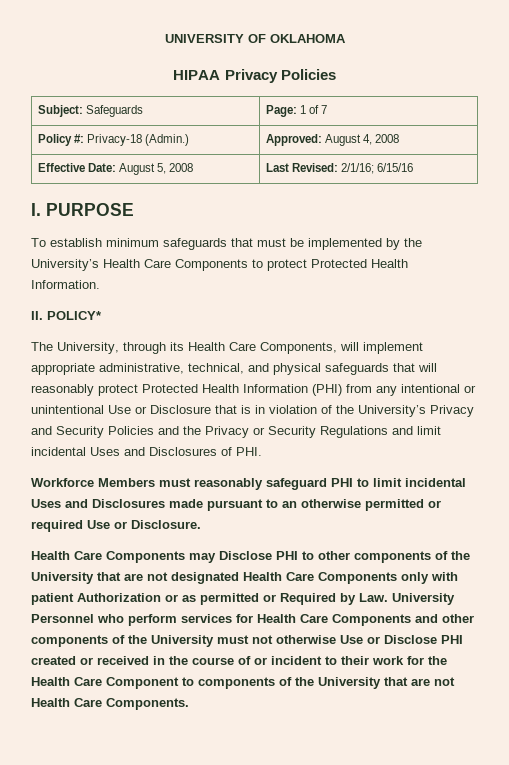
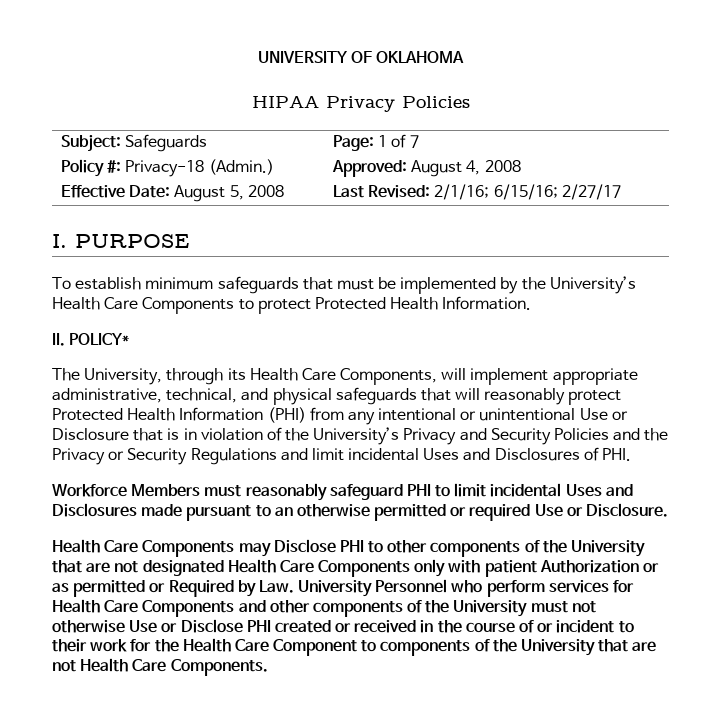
[376,163,413,172] 6/15/16 -> [493,184,621,200] 6/15/16; 2/27/17

